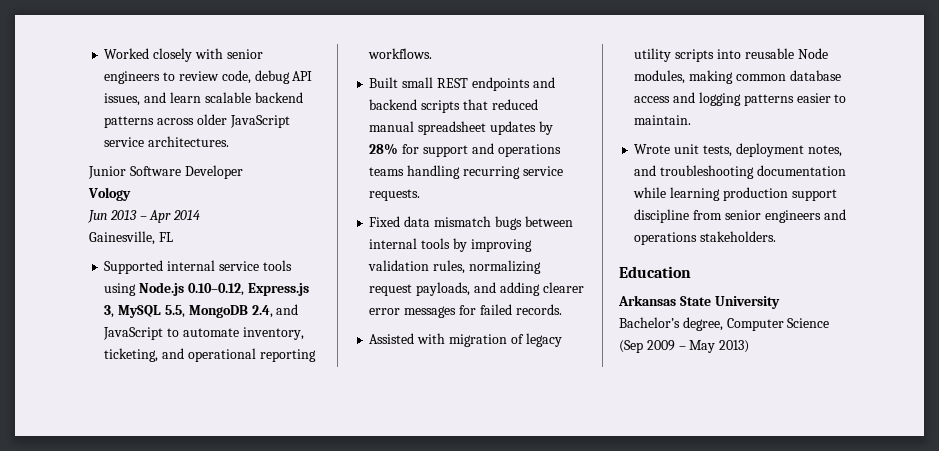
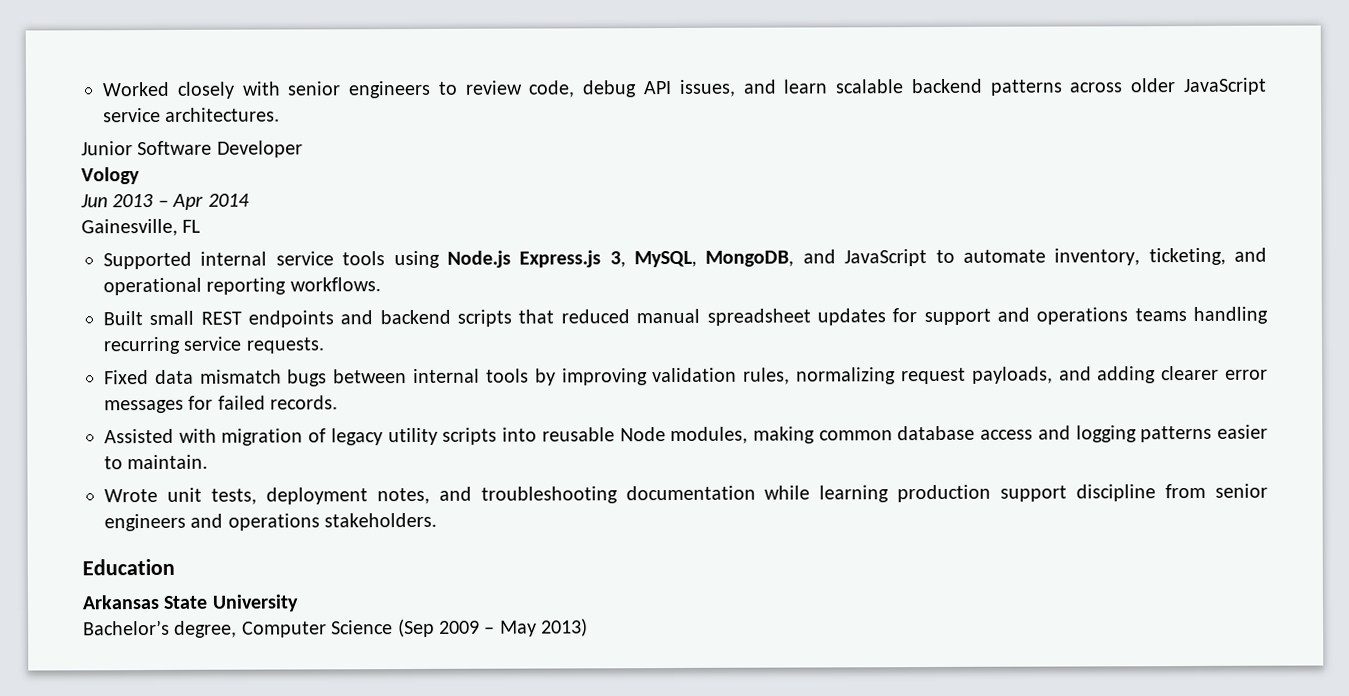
[187,283,244,296] 0.10–0.12, -> (511, 259) none
[118,305,273,318] MySQL 5.5, MongoDB 2.4, -> [634,250,795,268] MySQL, MongoDB,
[538,121,553,135] [369,143,399,155] by 28% -> (886, 317) none

